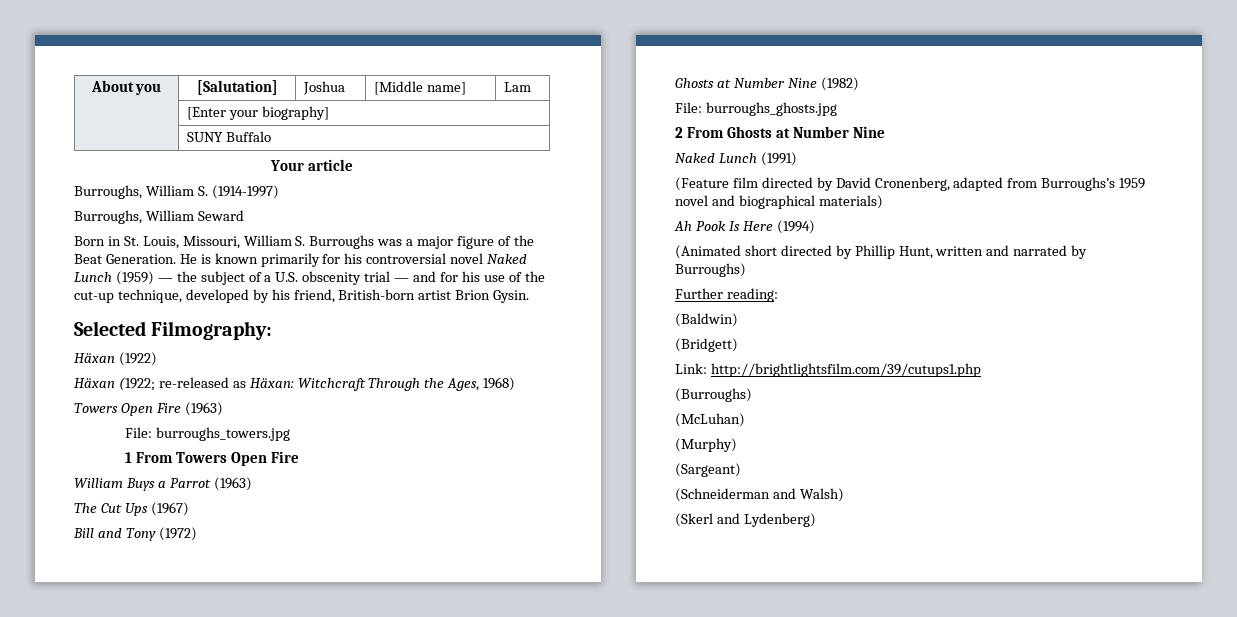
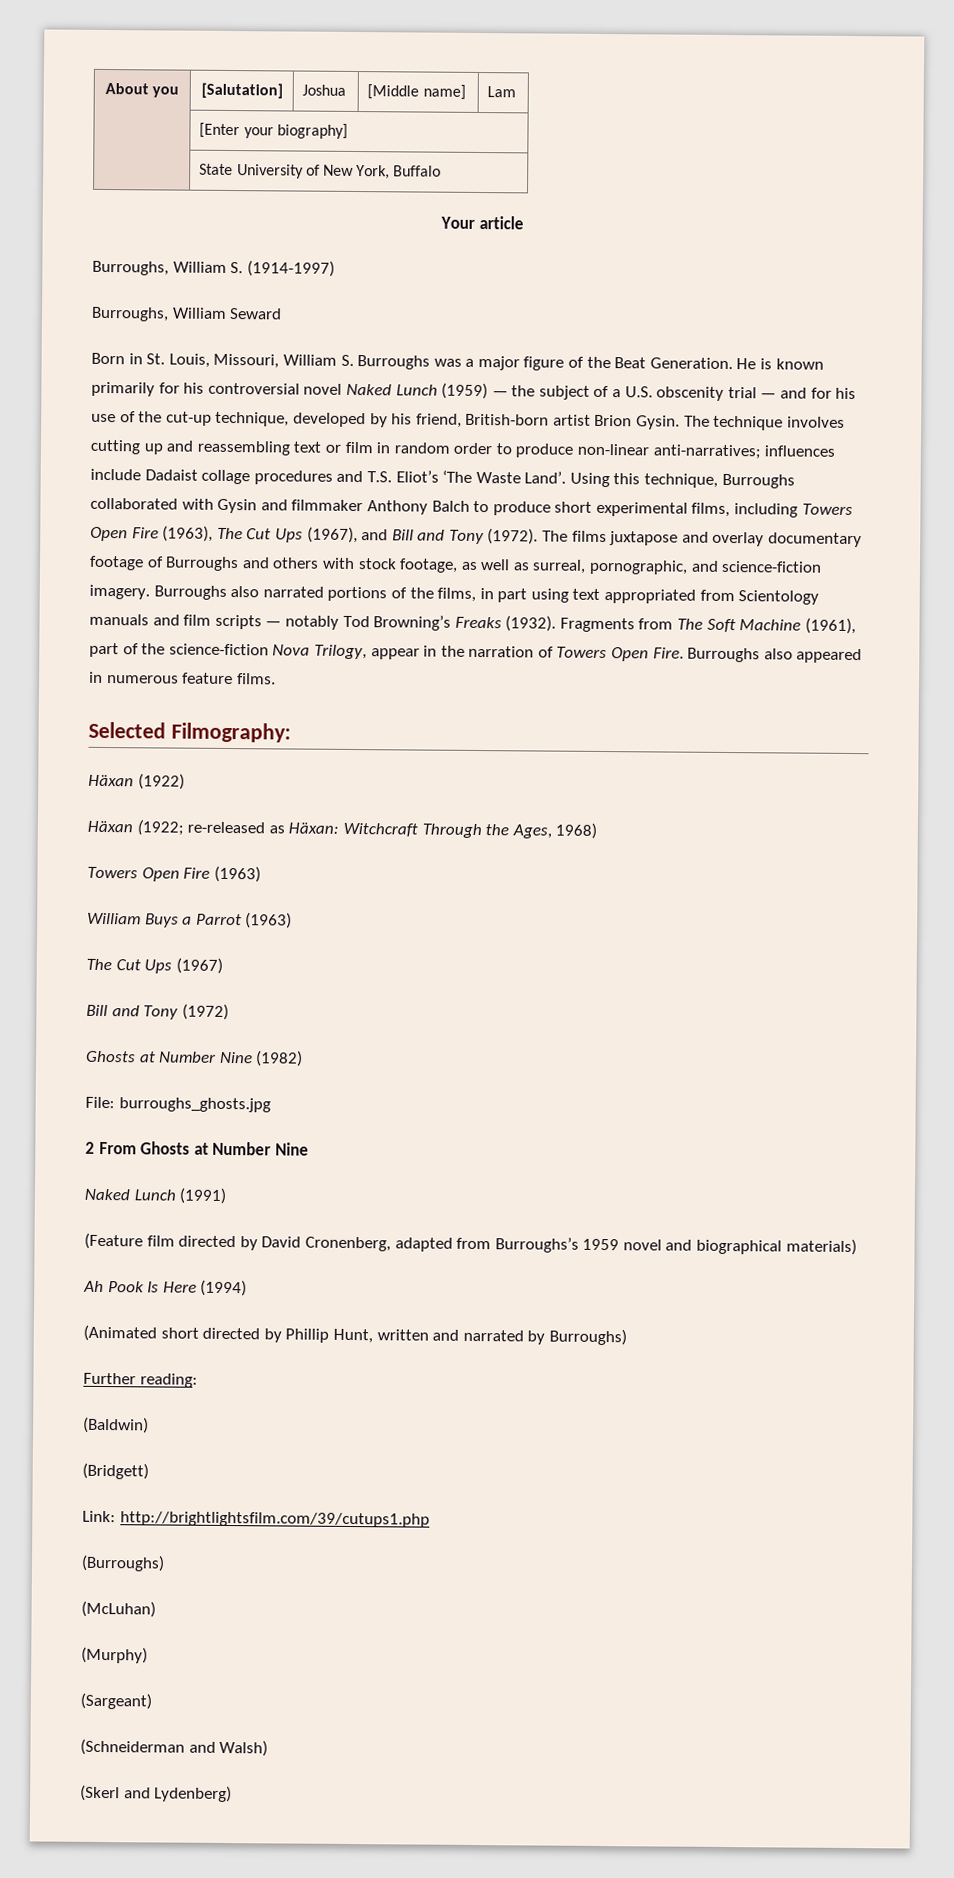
[187,132,224,142] SUNY -> [199,163,391,180] State University of New York,
(530, 296) none -> [683,415,845,431] [90,439,836,460] [90,468,795,489] [90,497,853,518] [90,525,863,548] [89,555,823,575] [89,584,820,605] [89,613,856,635] [89,642,863,664] [89,671,276,685] The technique involves cutting up and reassembling text or film in random order to produce non-linear anti-narratives; influences include Dadaist collage procedures and T.S. Eliot’s ‘The Waste Land’. Using this technique, Burroughs collaborated with Gysin and filmmaker Anthony Balch to produce short experimental films, including Towers Open Fire (1963), The Cut Ups (1967), and Bill and Tony (1972). The films juxtapose and overlay documentary footage of Burroughs and others with stock footage, as well as surreal, pornographic, and science-fiction imagery. Burroughs also narrated portions of the films, in part using text appropriated from Scientology manuals and film scripts — notably Tod Browning’s Freaks (1932). Fragments from The Soft Machine (1961), part of the science-fiction Nova Trilogy, appear in the narration of Towers Open Fire. Burroughs also appeared in numerous feature films.
[125,427,291,441] [125,451,299,466] // File: burroughs_towers.jpg // 1 From Towers Open Fire -> (261, 874) none

